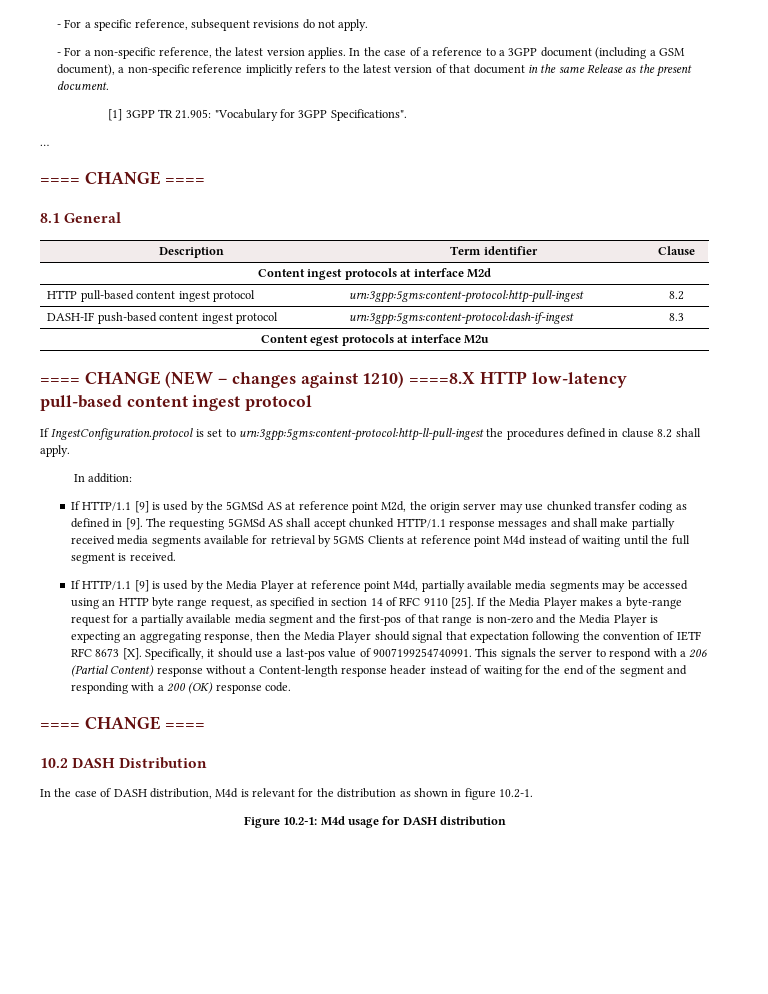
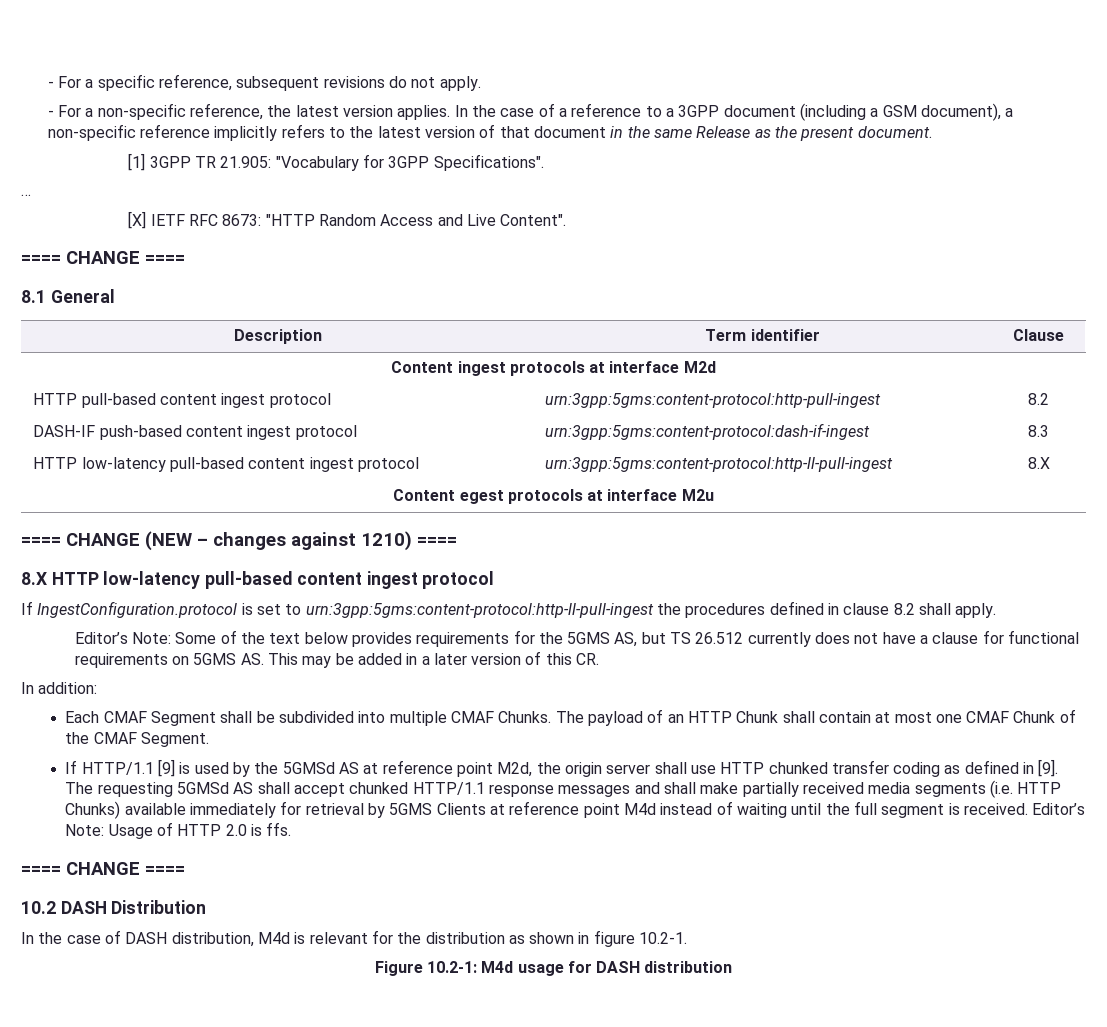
(49, 145) none -> [128,211,567,229] // [X] IETF RFC 8673: "HTTP Random Access and Live Content".
(684, 317) none -> [33,457,419,472] [545,457,894,472] [1027,457,1050,469] // HTTP low-latency pull-based content ingest protocol | urn:3gpp:5gms:content-protocol:http-ll-pull-ingest | 8.X
[409,372,476,384] ====8.X -> [417,537,457,546] [21,572,47,585] ==== // 8.X
[74,473,133,483] In addition: -> [74,630,1080,647] [74,651,600,668] [21,682,98,694] [65,709,1076,726] [65,732,210,747] Editor’s Note: Some of the text below provides requirements for the 5GMS AS, but TS 26.512 currently does not have a clause for functional requirements on 5GMS AS. This may be added in a later version of this CR. // In addition: // Each CMAF Segment shall be subdivided into multiple CMAF Chunks. The payload of an HTTP Chunk shall contain at most one CMAF Chunk of the CMAF Segment.
[499,503,544,513] may use -> [654,762,765,774] shall use HTTP
[203,535,249,545] available -> [989,780,1062,798] [65,801,277,819] (i.e. HTTP Chunks) available immediately
[70,580,688,592] [70,597,682,609] [70,614,658,626] [70,631,701,643] [70,648,708,660] [70,665,688,677] [70,682,292,694] // If HTTP/1.1 [9] is used by the Media Player at reference point M4d, partially available media segments may be accessed using an HTTP byte range request, as specified in section 14 of RFC 9110 [25]. If the Media Player makes a byte-range request for a partially available media segment and the first-pos of that range is non-zero and the Media Player is expecting an aggregating response, then the Media Player should signal that expectation following the convention of IETF RFC 8673 [X]. Specifically, it should use a last-pos value of 9007199254740991. This signals the server to respond with a 206 (Partial Content) response without a Content-length response header instead of waiting for the end of the segment and responding with a 200 (OK) response code. -> [1032,803,1086,815] [65,822,292,839] Editor’s Note: Usage of HTTP 2.0 is ffs.

